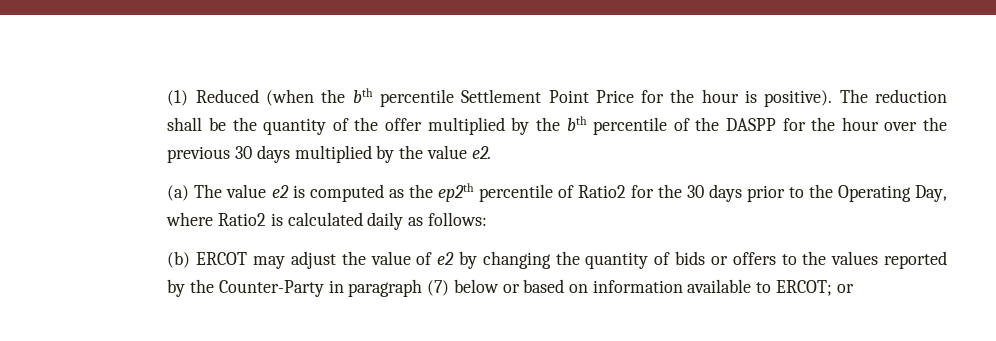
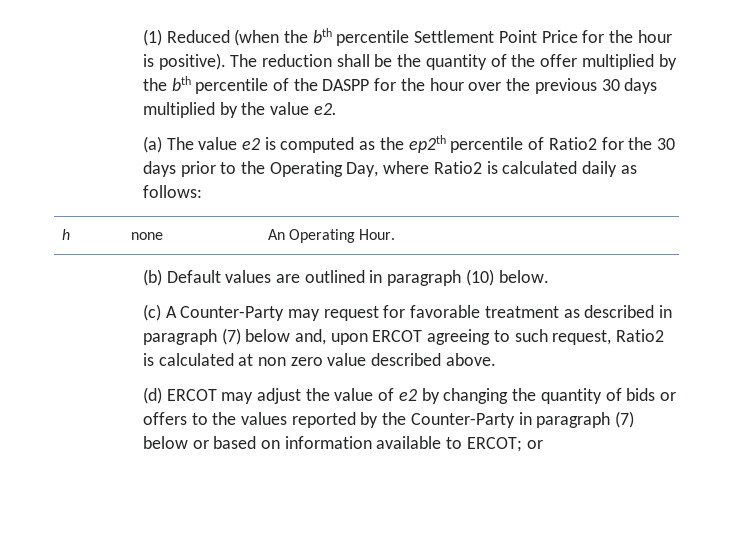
[167,251,191,268] // (b) -> [61,229,70,240] [130,232,163,240] [267,229,396,243] [142,269,549,286] [142,304,673,321] [142,328,665,345] [142,353,496,366] [142,387,162,404] // h | none | An Operating Hour. // (b) Default values are outlined in paragraph (10) below. // (c) A Counter-Party may request for favorable treatment as described in paragraph (7) below and, upon ERCOT agreeing to such request, Ratio2 is calculated at non zero value described above. // (d)

